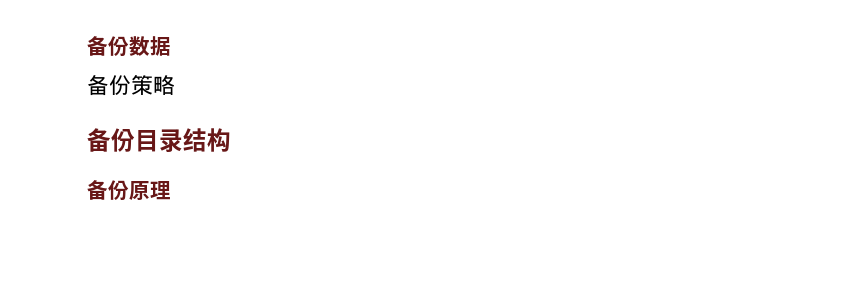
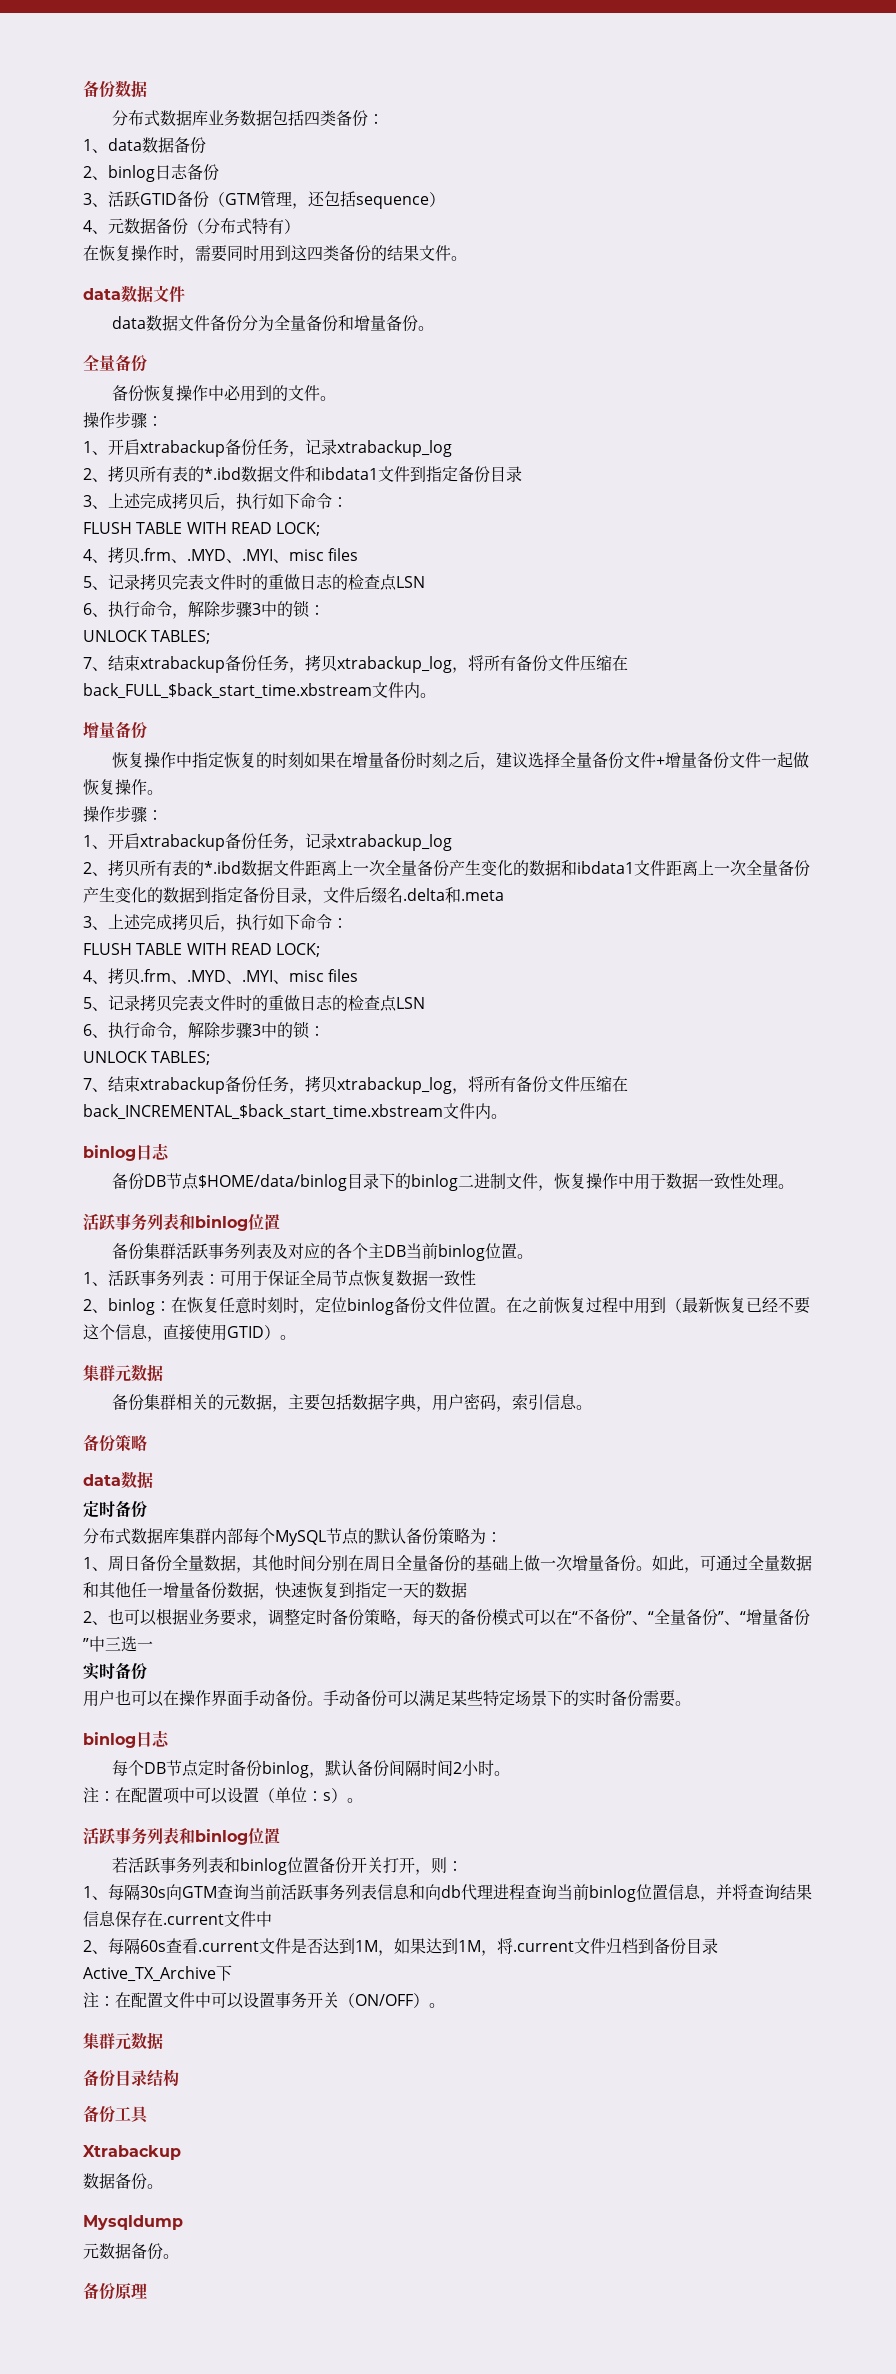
[87,75,175,96] [87,128,231,153] 备份策略 // 备份目录结构 -> [111,110,384,127] [83,137,206,154] [83,164,219,182] [83,191,445,209] [83,218,300,235] [83,245,467,263] [83,285,185,303] [111,315,434,332] [83,355,147,372] [111,385,336,402] [83,412,163,429] [83,439,452,457] [83,466,522,483] [83,493,348,511] [83,522,321,536] [83,547,359,564] [83,574,425,591] [83,600,325,619] [83,630,211,644] [83,655,628,673] [83,682,436,699] [83,722,147,739] [111,752,809,770] [83,779,163,795] [83,806,163,823] [83,833,452,851] [83,860,810,877] [83,887,504,905] [83,914,348,932] [83,943,321,957] [83,968,359,985] [83,995,425,1012] [83,1021,325,1040] [83,1051,211,1065] [83,1076,628,1094] [83,1103,507,1120] [83,1143,170,1161] [111,1173,794,1191] [83,1213,280,1231] [111,1243,533,1261] [83,1270,476,1287] [83,1297,810,1315] [83,1324,296,1342] [83,1364,163,1382] [111,1393,592,1412] [83,1434,147,1452] [83,1471,153,1489] [83,1501,147,1518] [83,1528,502,1546] [83,1555,812,1573] [83,1582,467,1600] [83,1608,810,1627] [83,1636,153,1652] [83,1663,147,1680] [83,1689,691,1707] [83,1730,170,1748] [111,1760,510,1778] [83,1787,363,1804] [83,1827,280,1845] [111,1857,463,1875] [83,1884,812,1902] [83,1911,272,1927] [83,1938,718,1956] [83,1965,232,1982] [83,1992,445,2009] [83,2032,163,2050] [83,2069,179,2087] [83,2106,149,2124] [83,2145,181,2160] [83,2173,163,2190] [83,2215,183,2230] [83,2243,179,2260] 分布式数据库业务数据包括四类备份： // 1、data数据备份 // 2、binlog日志备份 // 3、活跃GTID备份（GTM管理，还包括sequence） // 4、元数据备份（分布式特有） // 在恢复操作时，需要同时用到这四类备份的结果文件。 // data数据文件 // data数据文件备份分为全量备份和增量备份。 // 全量备份 // 备份恢复操作中必用到的文件。 // 操作步骤： // 1、开启xtrabackup备份任务，记录xtrabackup_log // 2、拷贝所有表的*.ibd数据文件和ibdata1文件到指定备份目录 // 3、上述完成拷贝后，执行如下命令： // FLUSH TABLE WITH READ LOCK; // 4、拷贝.frm、.MYD、.MYI、misc files // 5、记录拷贝完表文件时的重做日志的检查点LSN // 6、执行命令，解除步骤3中的锁： // UNLOCK TABLES; // 7、结束xtrabackup备份任务，拷贝xtrabackup_log，将所有备份文件压缩在back_FULL_$back_start_time.xbstream文件内。 // 增量备份 // 恢复操作中指定恢复的时刻如果在增量备份时刻之后，建议选择全量备份文件+增量备份文件一起做恢复操作。 // 操作步骤： // 1、开启xtrabackup备份任务，记录xtrabackup_log // 2、拷贝所有表的*.ibd数据文件距离上一次全量备份产生变化的数据和ibdata1文件距离上一次全量备份产生变化的数据到指定备份目录，文件后缀名.delta和.meta // 3、上述完成拷贝后，执行如下命令： // FLUSH TABLE WITH READ LOCK; // 4、拷贝.frm、.MYD、.MYI、misc files // 5、记录拷贝完表文件时的重做日志的检查点LSN // 6、执行命令，解除步骤3中的锁： // UNLOCK TABLES; // 7、结束xtrabackup备份任务，拷贝xtrabackup_log，将所有备份文件压缩在back_INCREMENTAL_$back_start_time.xbstream文件内。 // binlog日志 // 备份DB节点$HOME/data/binlog目录下的binlog二进制文件，恢复操作中用于数据一致性处理。 // 活跃事务列表和binlog位置 // 备份集群活跃事务列表及对应的各个主DB当前binlog位置。 // 1、活跃事务列表：可用于保证全局节点恢复数据一致性 // 2、binlog：在恢复任意时刻时，定位binlog备份文件位置。在之前恢复过程中用到（最新恢复已经不要这个信息，直接使用GTID）。 // 集群元数据 // 备份集群相关的元数据，主要包括数据字典，用户密码，索引信息。 // 备份策略 // data数据 // 定时备份 // 分布式数据库集群内部每个MySQL节点的默认备份策略为： // 1、周日备份全量数据，其他时间分别在周日全量备份的基础上做一次增量备份。如此，可通过全量数据和其他任一增量备份数据，快速恢复到指定一天的数据 // 2、也可以根据业务要求，调整定时备份策略，每天的备份模式可以在“不备份”、“全量备份”、“增量备份”中三选一 // 实时备份 // 用户也可以在操作界面手动备份。手动备份可以满足某些特定场景下的实时备份需要。 // binlog日志 // 每个DB节点定时备份binlog，默认备份间隔时间2小时。 // 注：在配置项中可以设置（单位：s）。 // 活跃事务列表和binlog位置 // 若活跃事务列表和binlog位置备份开关打开，则： // 1、每隔30s向GTM查询当前活跃事务列表信息和向db代理进程查询当前binlog位置信息，并将查询结果信息保存在.current文件中 // 2、每隔60s查看.current文件是否达到1M，如果达到1M，将.current文件归档到备份目录Active_TX_Archive下 // 注：在配置文件中可以设置事务开关（ON/OFF）。 // 集群元数据 // 备份目录结构 // 备份工具 // Xtrabackup // 数据备份。 // Mysqldump // 元数据备份。

